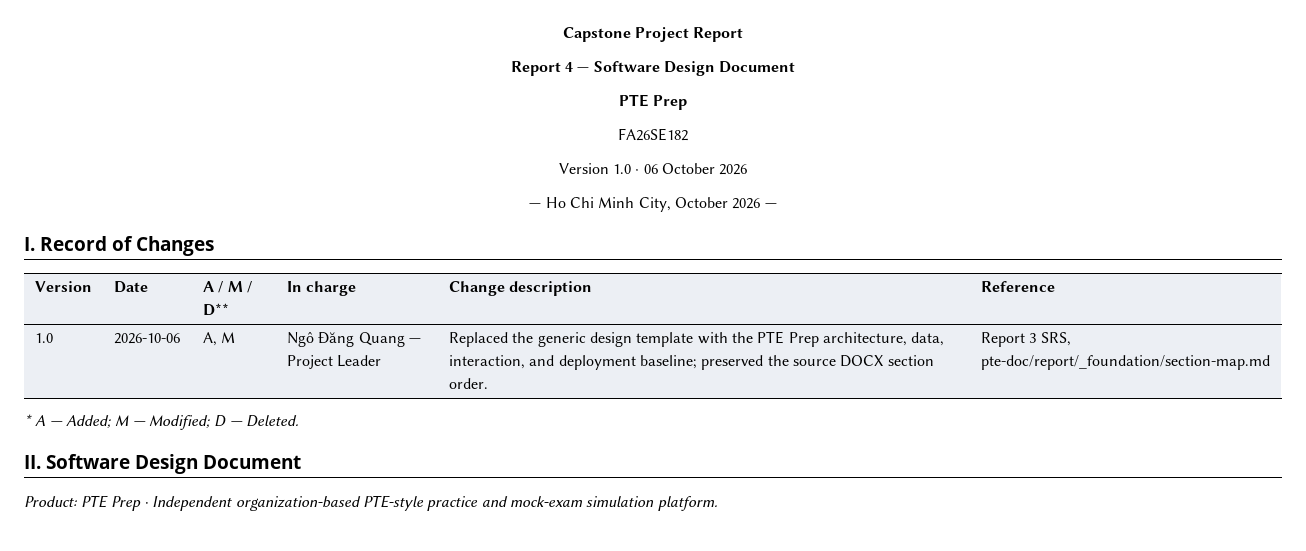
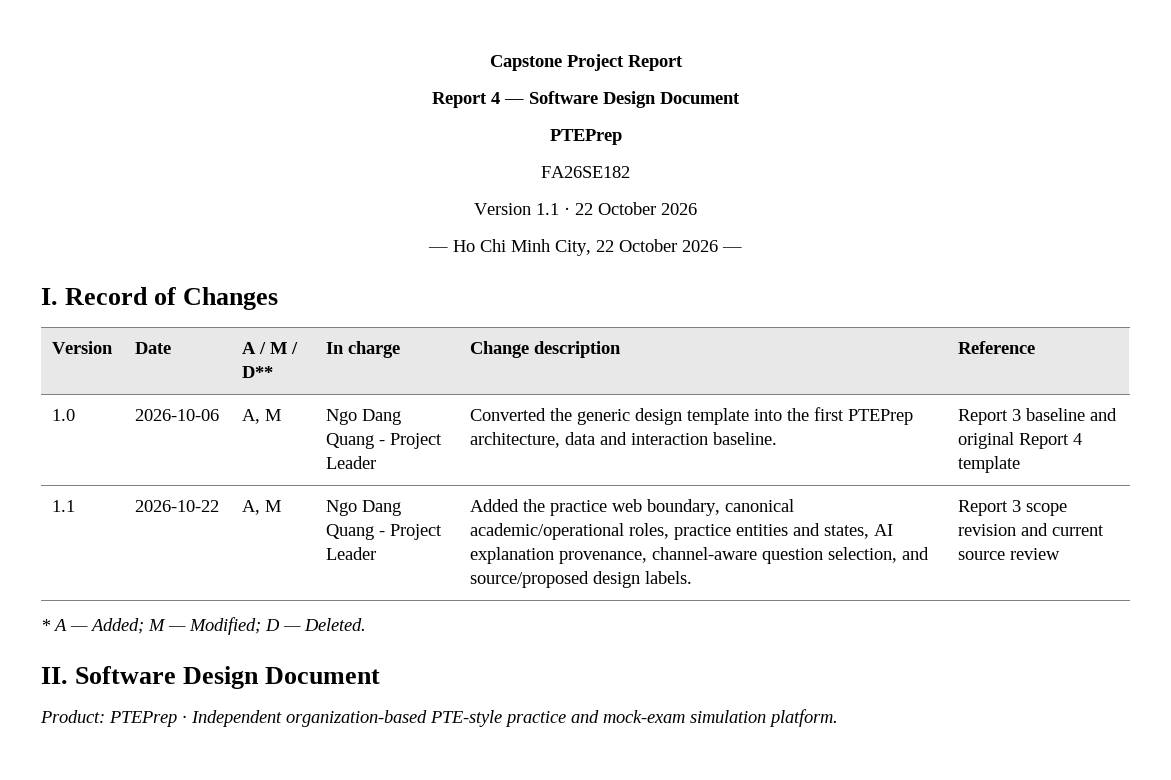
[618,94,688,110] PTE Prep -> [549,129,622,145] PTEPrep
[613,164,658,174] 1.0 · 06 -> [536,203,593,215] 1.1 · 22
(671, 204) none -> [596,240,614,252] 22
[286,332,421,347] [286,355,382,369] [448,332,508,347] Ngô Đăng Quang — Project Leader | Replaced -> [326,409,402,425] [326,433,443,449] [326,456,377,469] [470,408,547,421] Ngo Dang Quang - Project Leader | Converted
[697,331,945,347] [448,355,934,370] [448,378,488,389] [980,332,1071,347] [980,355,1270,370] with the PTE Prep architecture, data, interaction, and deployment baseline; preserved the source DOCX section order. | Report 3 SRS, pte-doc/report/_foundation/section-map.md -> [754,407,914,425] [470,432,778,448] [958,408,1118,425] [958,432,1083,449] [958,456,1021,473] [52,500,76,512] [135,500,220,512] [242,500,282,515] [326,500,402,516] [326,524,443,540] [326,547,377,560] [470,499,795,516] [470,523,894,540] [470,547,930,564] [470,571,693,588] [958,500,1068,516] [958,523,1105,536] [958,548,1061,560] into the first PTEPrep architecture, data and interaction baseline. | Report 3 baseline and original Report 4 template // 1.1 | 2026-10-22 | A, M | Ngo Dang Quang - Project Leader | Added the practice web boundary, canonical academic/operational roles, practice entities and states, AI explanation provenance, channel-aware question selection, and source/proposed design labels. | Report 3 scope revision and current source review
[81,495,141,511] PTE Prep -> [109,711,177,727] PTEPrep

